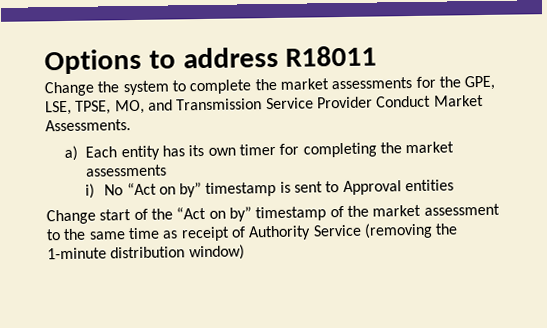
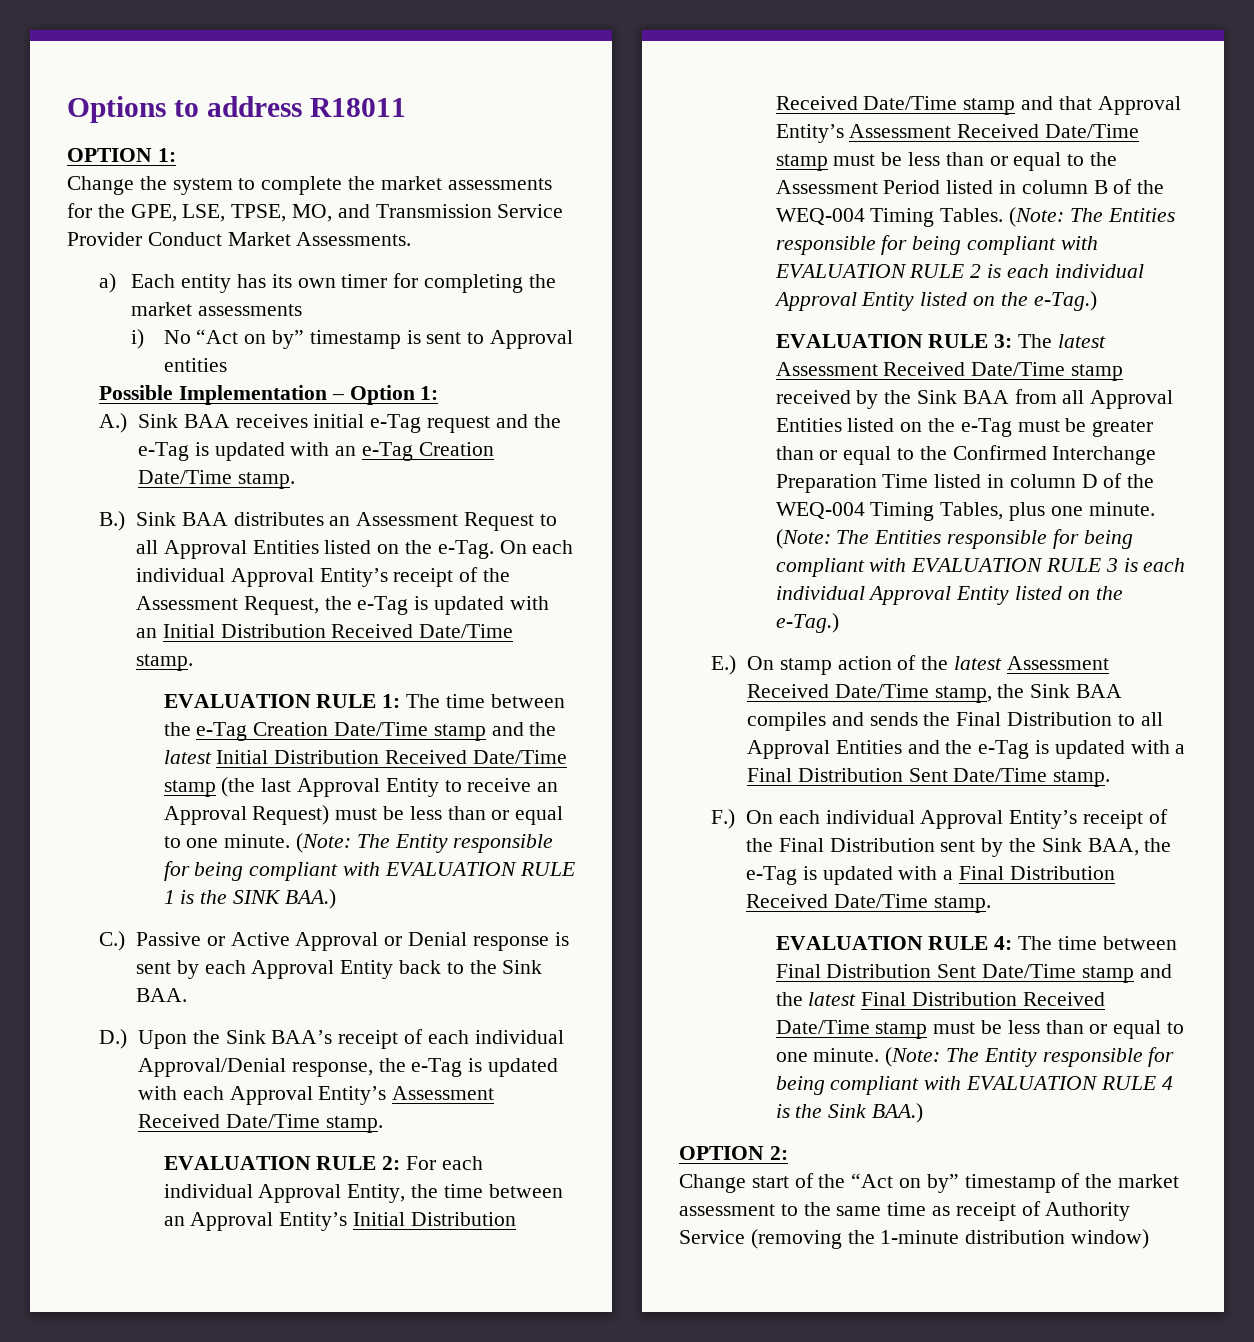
(378, 56) none -> [67,148,176,162] // OPTION 1:
(455, 185) none -> [99,385,439,405] [99,413,561,433] [137,442,494,461] [137,470,295,489] [99,511,557,531] [135,540,574,559] [135,567,510,587] [135,596,549,615] [135,624,514,638] [135,654,193,671] [163,694,565,708] [163,722,557,741] [163,750,567,764] [163,777,559,797] [163,805,564,825] [163,833,554,853] [163,861,575,881] [163,889,336,909] [99,931,569,951] [135,960,543,979] [135,988,187,1002] [99,1029,564,1049] [137,1058,558,1077] [137,1086,495,1105] [137,1114,383,1133] [163,1156,483,1170] [163,1184,563,1203] [163,1212,516,1231] [775,96,1181,115] [775,124,1139,143] [775,152,1117,171] [775,179,1165,194] [775,207,1175,227] [775,235,1098,255] [774,264,1144,278] [773,291,1097,311] [775,334,1106,348] [775,362,1123,381] [775,389,1174,409] [775,418,1154,437] [775,445,1157,465] [775,473,1155,493] [775,502,1155,521] [775,529,1133,549] [775,558,1186,577] [775,586,1123,605] [775,613,839,633] [711,655,1109,675] [746,684,1122,703] [746,712,1163,731] [746,740,1186,759] [746,768,1111,787] [711,809,1168,829] [745,838,1172,857] [745,866,1115,885] [745,894,991,913] [775,936,1177,950] [775,964,1172,983] [775,992,1105,1006] [775,1020,1184,1039] [775,1047,1175,1067] [775,1076,1173,1095] [775,1103,923,1123] [679,1146,788,1160] // Possible Implementation – Option 1: // A.) Sink BAA receives initial e-Tag request and the e-Tag is updated with an e-Tag Creation Date/Time stamp. // B.) Sink BAA distributes an Assessment Request to all Approval Entities listed on the e-Tag. On each individual Approval Entity’s receipt of the Assessment Request, the e-Tag is updated with an Initial Distribution Received Date/Time stamp. // EVALUATION RULE 1: The time between the e-Tag Creation Date/Time stamp and the latest Initial Distribution Received Date/Time stamp (the last Approval Entity to receive an Approval Request) must be less than or equal to one minute. (Note: The Entity responsible for being compliant with EVALUATION RULE 1 is the SINK BAA.) // C.) Passive or Active Approval or Denial response is sent by each Approval Entity back to the Sink BAA. // D.) Upon the Sink BAA’s receipt of each individual Approval/Denial response, the e-Tag is updated with each Approval Entity’s Assessment Received Date/Time stamp. // EVALUATION RULE 2: For each individual Approval Entity, the time between an Approval Entity’s Initial Distribution Received Date/Time stamp and that Approval Entity’s Assessment Received Date/Time stamp must be less than or equal to the Assessment Period listed in column B of the WEQ-004 Timing Tables. (Note: The Entities responsible for being compliant with EVALUATION RULE 2 is each individual Approval Entity listed on the e-Tag.) // EVALUATION RULE 3: The latest Assessment Received Date/Time stamp received by the Sink BAA from all Approval Entities listed on the e-Tag must be greater than or equal to the Confirmed Interchange Preparation Time listed in column D of the WEQ-004 Timing Tables, plus one minute. (Note: The Entities responsible for being compliant with EVALUATION RULE 3 is each individual Approval Entity listed on the e-Tag.) // E.) On stamp action of the latest Assessment Received Date/Time stamp, the Sink BAA compiles and sends the Final Distribution to all Approval Entities and the e-Tag is updated with a Final Distribution Sent Date/Time stamp. // F.) On each individual Approval Entity’s receipt of the Final Distribution sent by the Sink BAA, the e-Tag is updated with a Final Distribution Received Date/Time stamp. // EVALUATION RULE 4: The time between Final Distribution Sent Date/Time stamp and the latest Final Distribution Received Date/Time stamp must be less than or equal to one minute. (Note: The Entity responsible for being compliant with EVALUATION RULE 4 is the Sink BAA.) // OPTION 2:

